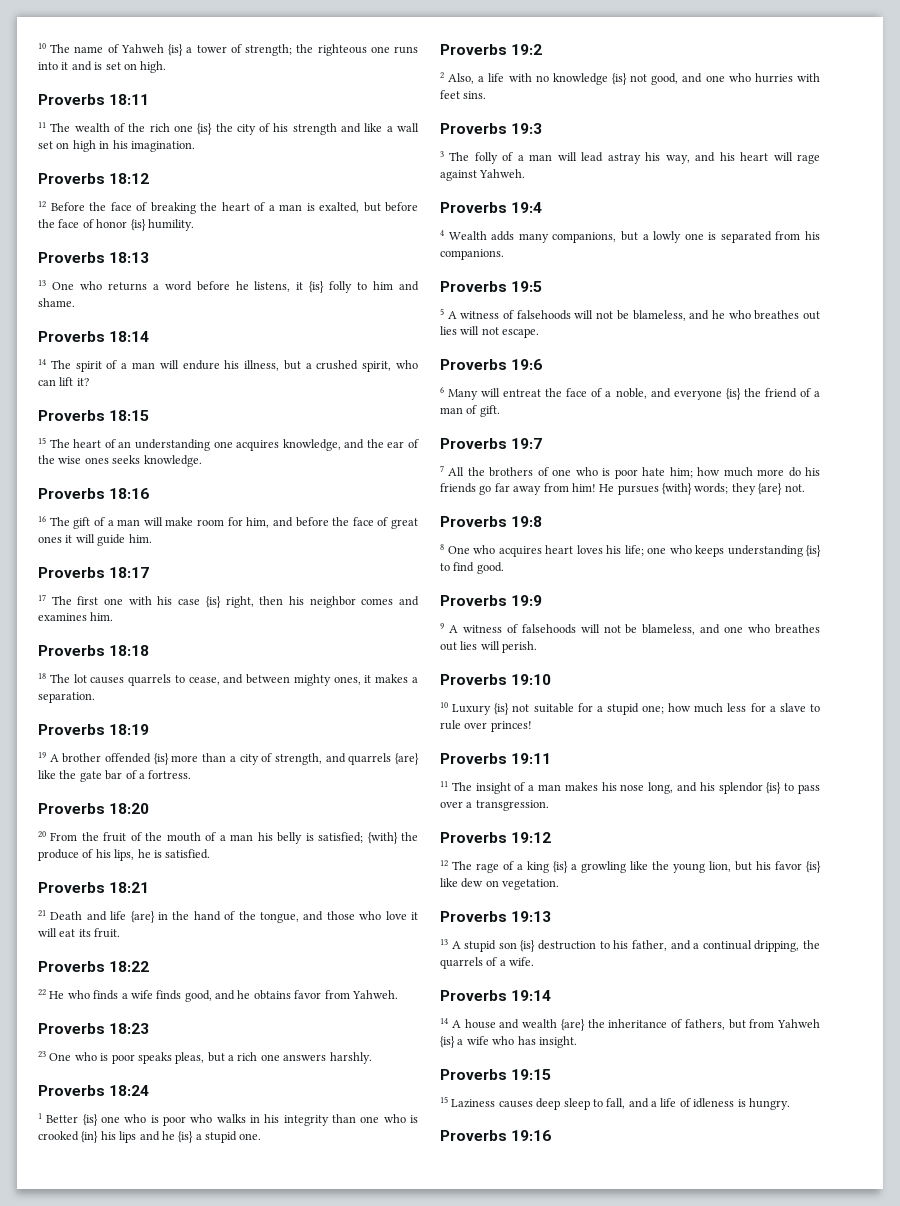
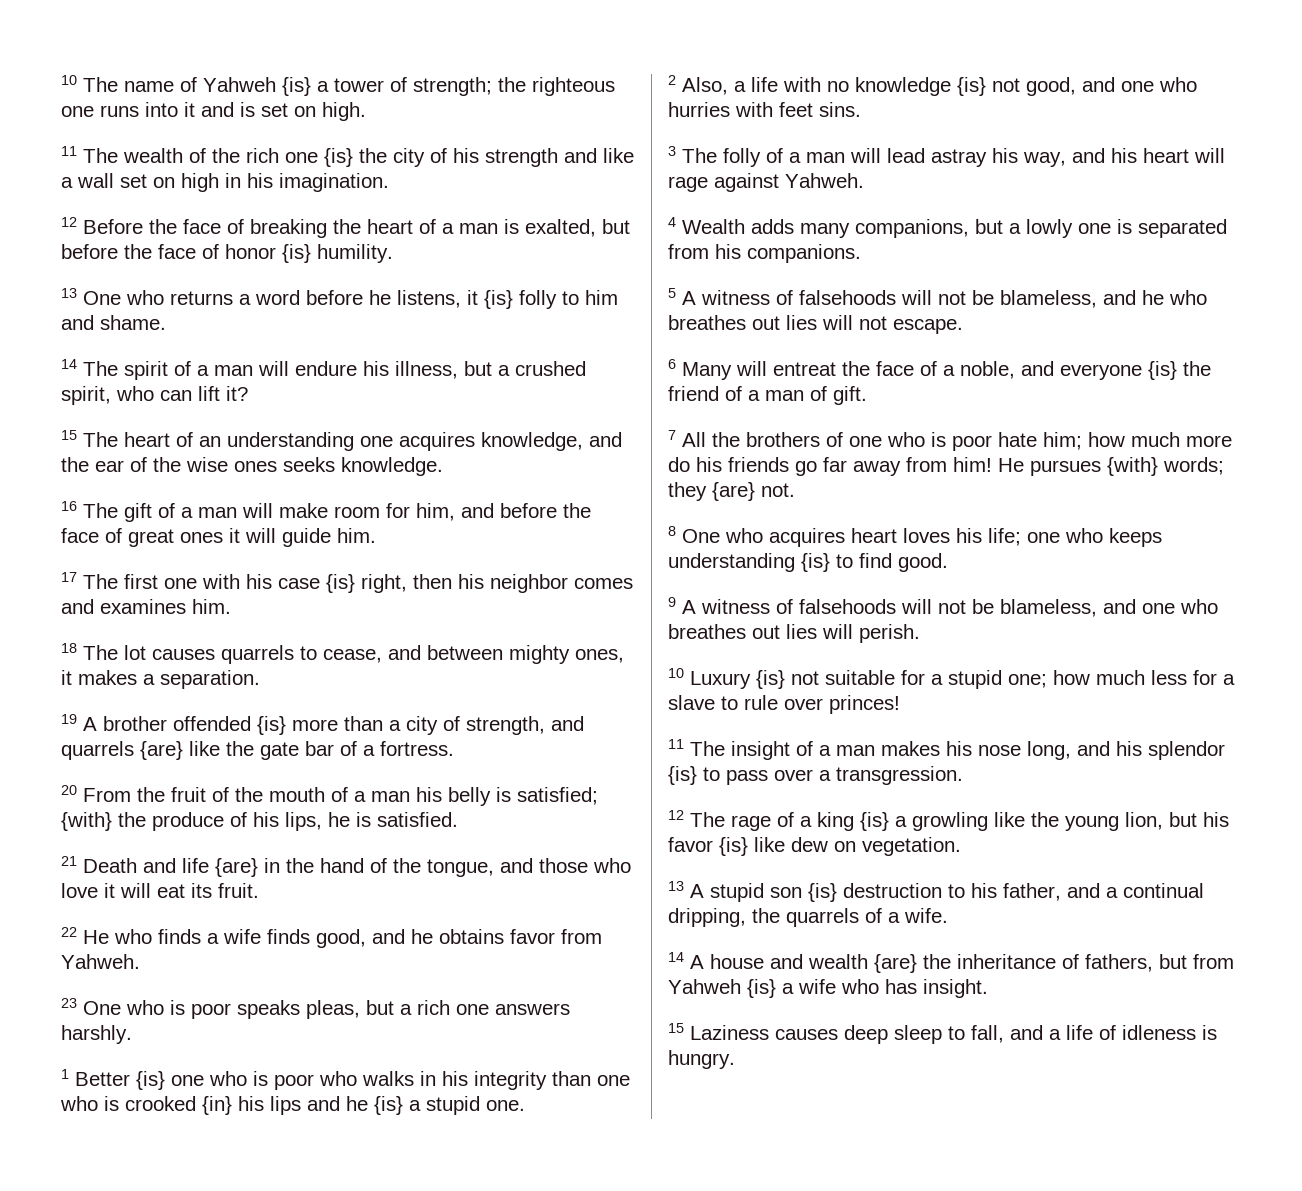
[38,94,150,105] // Proverbs 18:11 -> (366, 111) none
[38,173,150,184] // Proverbs 18:12 -> (389, 182) none
[38,252,150,263] // Proverbs 18:13 -> (393, 253) none
[38,331,150,342] // Proverbs 18:14 -> (166, 322) none
[38,410,150,421] // Proverbs 18:15 -> (248, 393) none
[38,488,150,499] // Proverbs 18:16 -> (443, 466) none
[38,567,150,578] // Proverbs 18:17 -> (376, 535) none
[38,645,150,656] // Proverbs 18:18 -> (231, 606) none
[38,724,150,735] // Proverbs 18:19 -> (260, 679) none
[38,803,150,814] // Proverbs 18:20 -> (454, 748) none
[38,882,150,893] // Proverbs 18:21 -> (458, 819) none
[38,961,150,972] // Proverbs 18:22 -> (259, 890) none
[38,1023,150,1034] // Proverbs 18:23 -> (140, 961) none
[38,1085,150,1096] // Proverbs 18:24 -> (132, 1034) none
[440,44,543,55] // Proverbs 19:2 -> (525, 1105) none
[440,123,543,134] // Proverbs 19:3 -> (861, 109) none
[440,202,543,213] // Proverbs 19:4 -> (864, 180) none
[440,281,543,292] // Proverbs 19:5 -> (861, 253) none
[440,359,543,370] // Proverbs 19:6 -> (963, 326) none
[440,438,543,449] // Proverbs 19:7 -> (867, 395) none
[440,516,543,527] // Proverbs 19:8 -> (795, 490) none
[440,595,543,606] // Proverbs 19:9 -> (948, 562) none
[440,674,552,685] // Proverbs 19:10 -> (920, 633) none
[440,753,552,764] // Proverbs 19:11 -> (900, 704) none
[440,832,552,843] // Proverbs 19:12 -> (963, 775) none
[440,911,552,922] // Proverbs 19:13 -> (961, 846) none
[440,990,552,1001] // Proverbs 19:14 -> (948, 915) none
[440,1069,552,1080] // Proverbs 19:15 -> (988, 988) none
[440,1130,552,1141] // Proverbs 19:16 -> (735, 1059) none

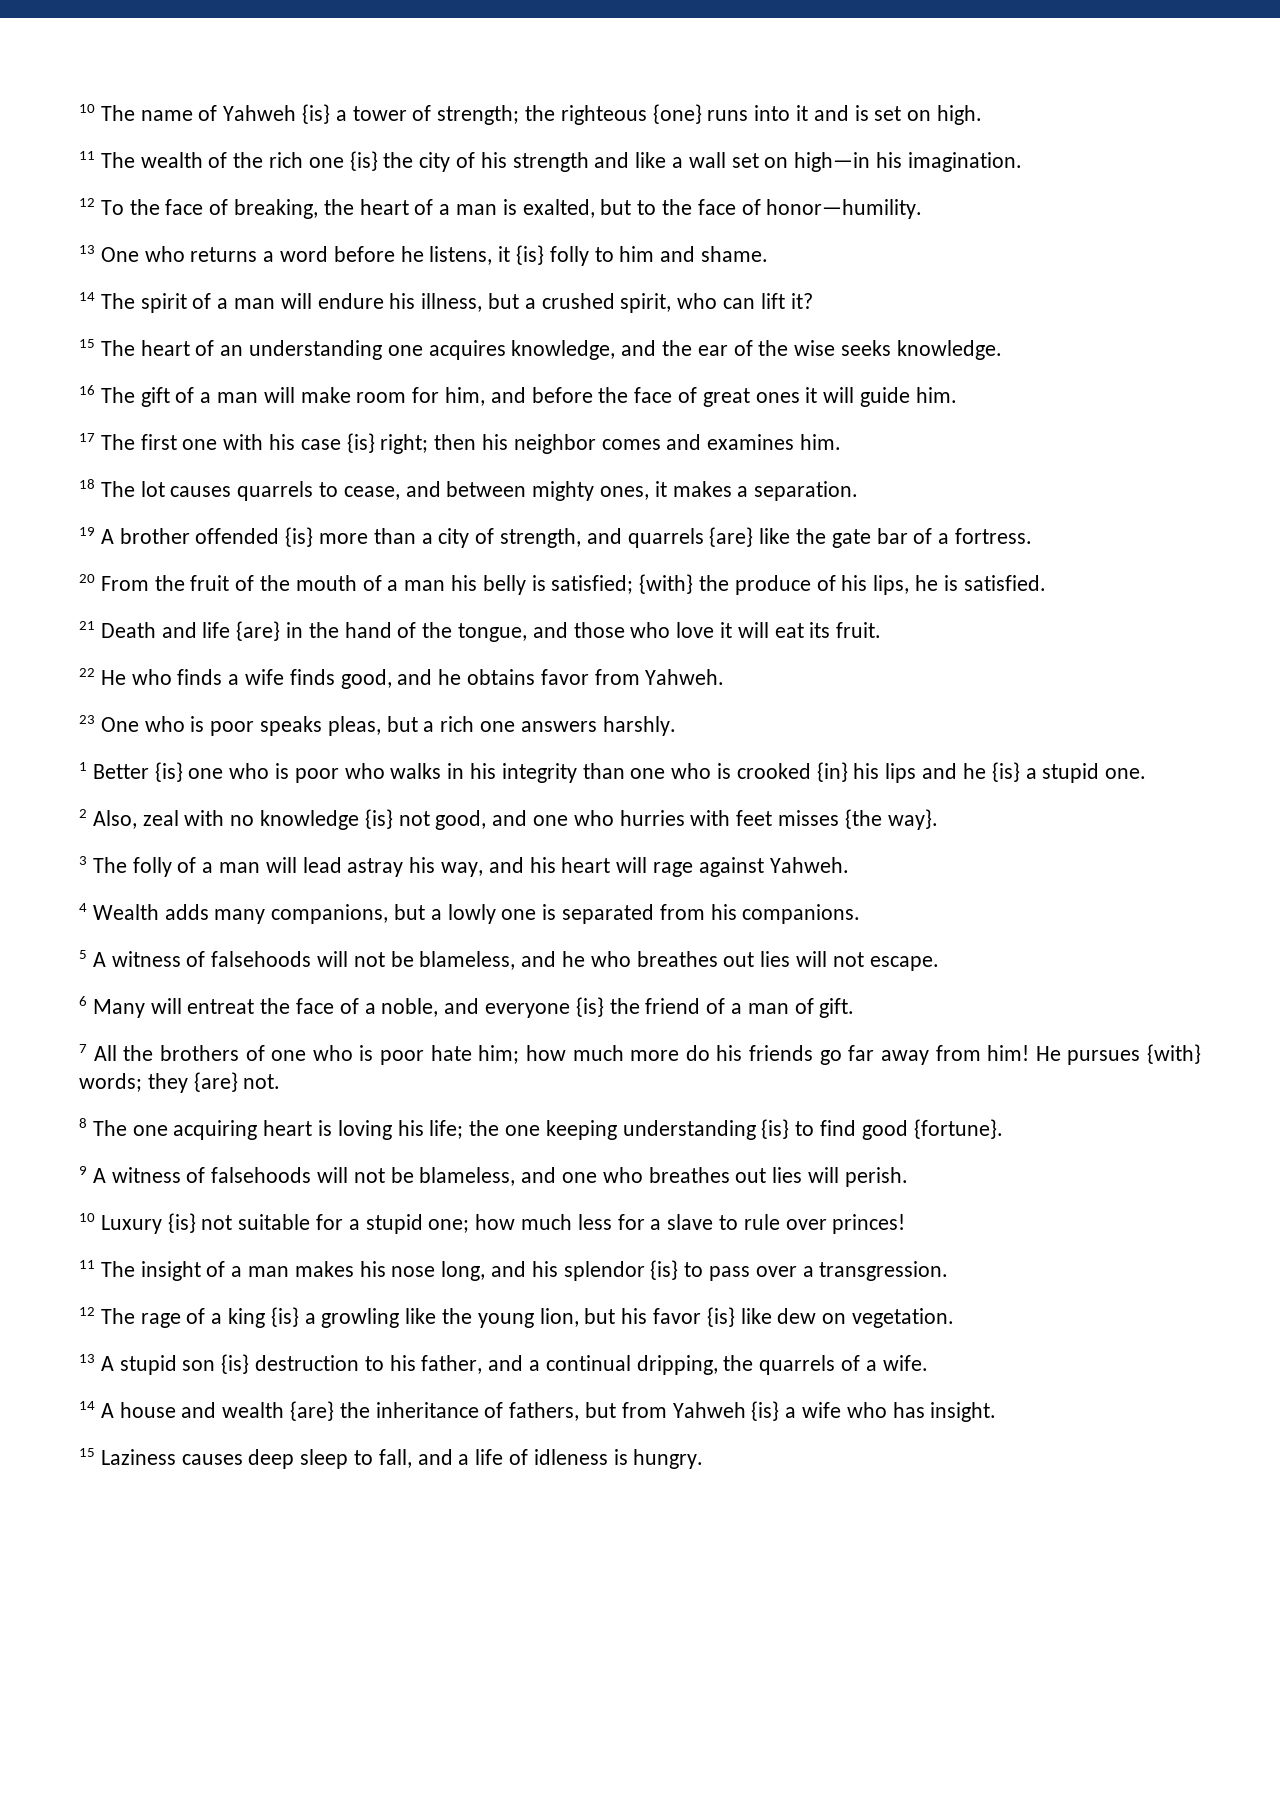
[61,106,94,117] one -> [652,104,702,124] {one}
[181,173,241,192] high in -> [794,152,871,172] high—in
[83,219,327,238] Before the face of breaking -> [100,199,319,219] To the face of breaking,
[61,244,393,263] before the face of honor {is} humility. -> [637,199,923,219] to the face of honor—humility.
[234,461,277,472] ones -> (836, 348) none
[361,574,407,593] right, -> [380,434,429,454] right;
[734,77,778,92] a life -> [142,810,179,826] zeal
[819,102,861,117] sins. -> [778,809,938,830] misses {the way}.
[682,528,1162,547] One who acquires heart loves his life; one who keeps -> [92,1120,617,1140] The one acquiring heart is loving his life; the one keeping
[898,553,948,572] good. -> [861,1119,1003,1140] good {fortune}.

